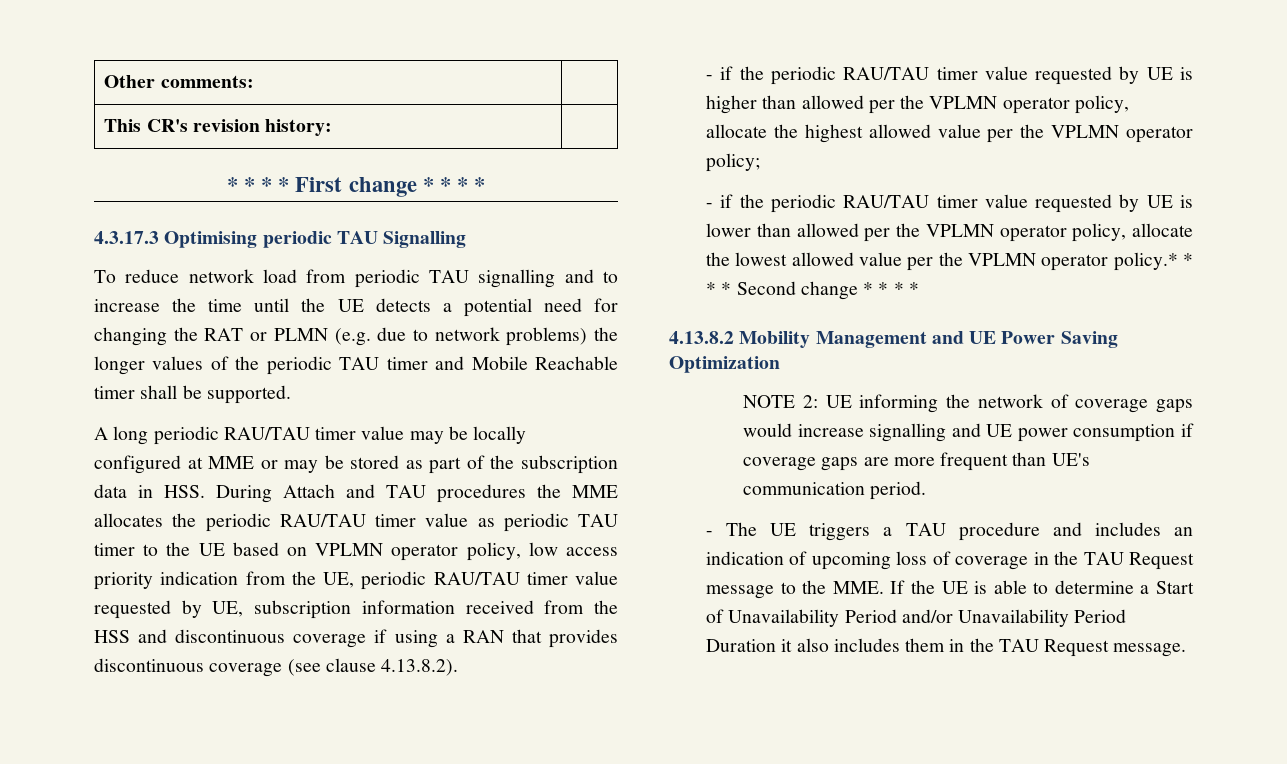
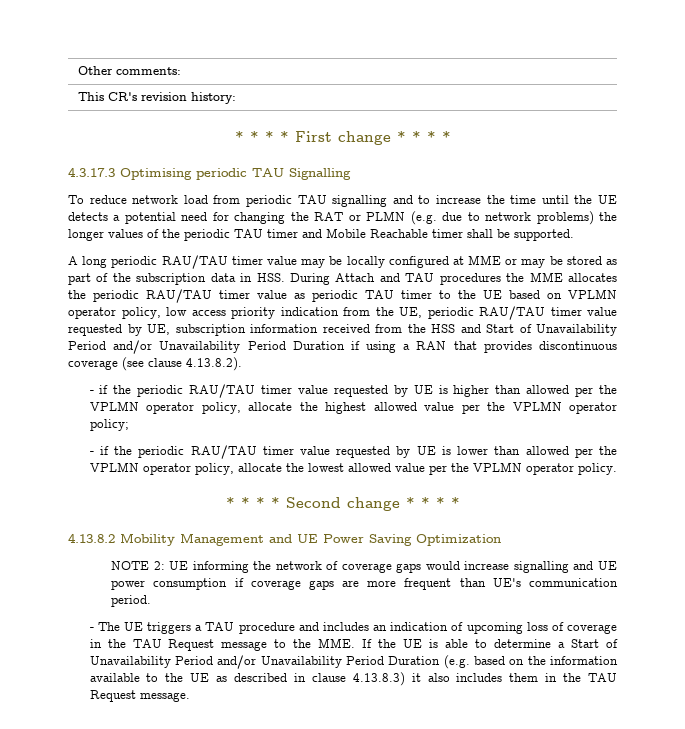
[175,629,367,648] discontinuous coverage -> [486,324,617,336] [68,340,345,354] Start of Unavailability Period and/or Unavailability Period Duration
[1113,252,1178,271] policy.* -> [577,463,617,475] [225,497,235,508] policy. // *
(777, 645) none -> [443,655,619,669] [89,672,405,686] (e.g. based on the information available to the UE as described in clause 4.13.8.3)

